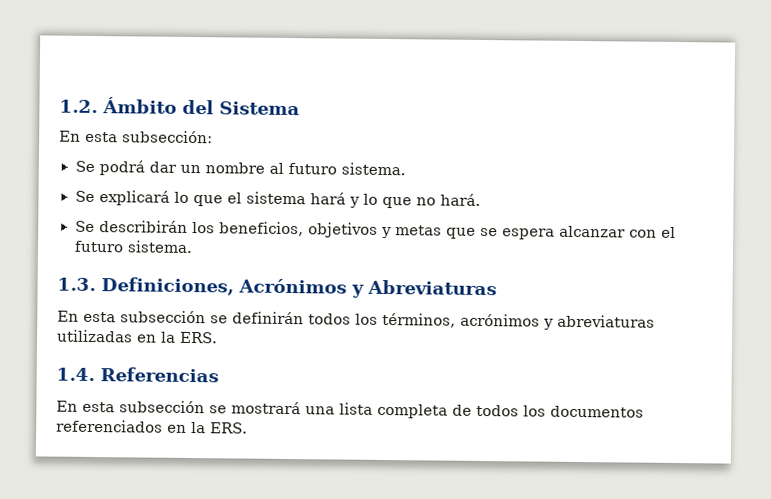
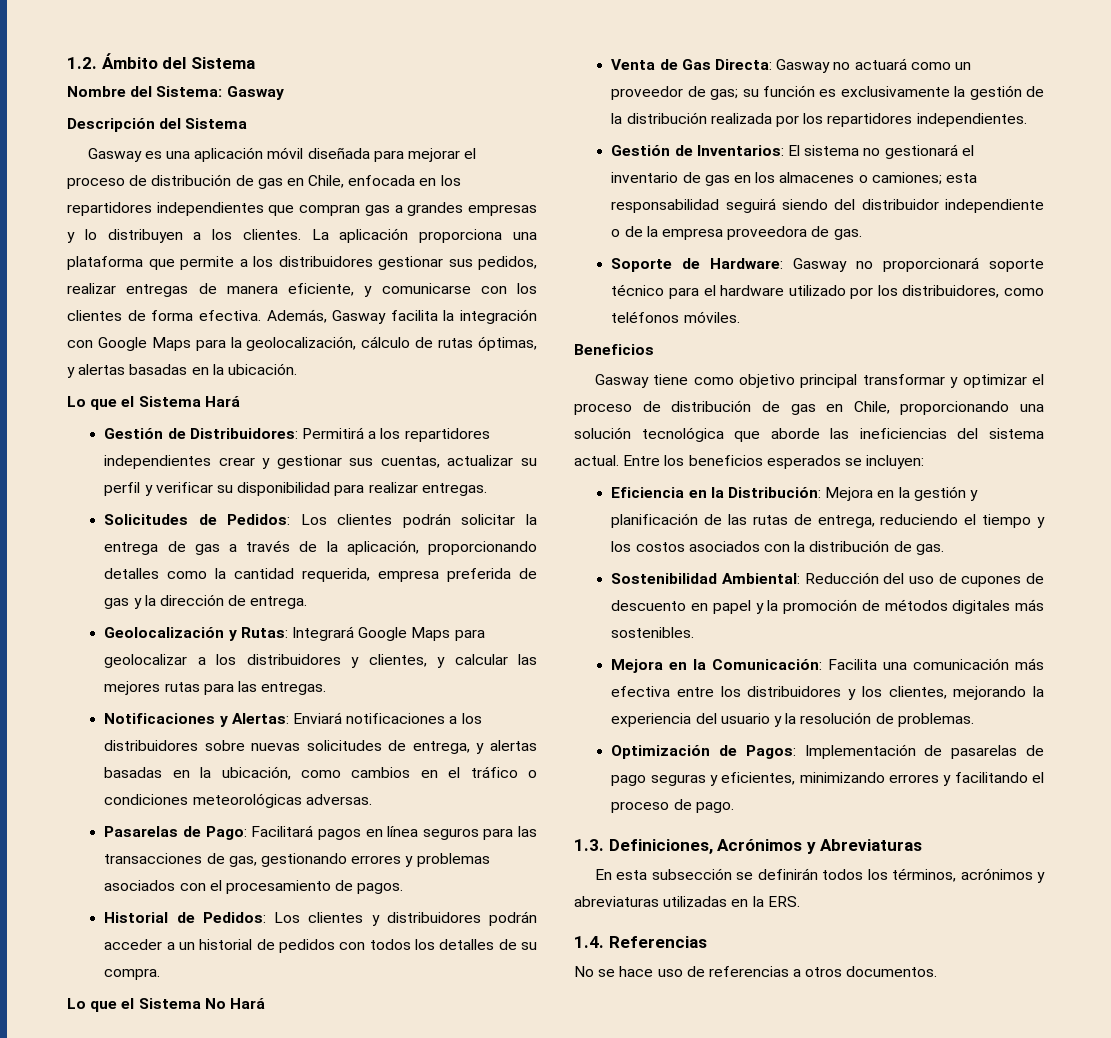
[59,130,213,144] [74,160,406,176] [74,190,481,209] [74,220,676,240] [73,240,193,254] En esta subsección: // Se podrá dar un nombre al futuro sistema. // Se explicará lo que el sistema hará y lo que no hará. // Se describirán los beneficios, objetivos y metas que se espera alcanzar con el futuro sistema. -> [67,86,284,100] [67,118,248,132] [87,147,477,162] [67,174,461,189] [67,202,537,216] [67,228,537,243] [67,256,537,270] [67,283,537,297] [67,309,537,324] [67,336,538,351] [67,363,297,378] [67,396,240,410] [104,427,490,442] [104,455,537,469] [104,482,487,496] [104,513,537,528] [104,540,537,555] [104,568,537,582] [104,594,308,609] [104,626,485,641] [104,654,537,668] [104,681,327,695] [104,712,482,727] [104,740,537,754] [104,766,537,780] [104,793,372,808] [104,825,538,840] [104,853,490,867] [104,880,404,894] [104,911,537,926] [104,939,538,953] [104,968,161,980] [67,998,265,1012] [611,58,971,73] [611,85,1044,100] [611,112,1027,127] [611,144,974,159] [611,172,977,186] [611,198,1044,213] [611,226,862,240] [611,257,1044,272] [611,284,1044,299] [611,311,740,323] [574,344,654,355] [594,374,1044,388] [574,400,1044,415] [574,427,1044,442] [574,455,925,469] [611,486,978,501] [611,513,1045,528] [611,540,944,555] [611,572,1044,587] [611,599,1044,614] [611,627,695,638] [611,658,1044,673] [611,686,1044,700] [611,712,974,727] [611,744,1044,759] [611,772,1044,786] [611,799,734,813] Nombre del Sistema: Gasway // Descripción del Sistema // Gasway es una aplicación móvil diseñada para mejorar el proceso de distribución de gas en Chile, enfocada en los repartidores independientes que compran gas a grandes empresas y lo distribuyen a los clientes. La aplicación proporciona una plataforma que permite a los distribuidores gestionar sus pedidos, realizar entregas de manera eficiente, y comunicarse con los clientes de forma efectiva. Además, Gasway facilita la integración con Google Maps para la geolocalización, cálculo de rutas óptimas, y alertas basadas en la ubicación. // Lo que el Sistema Hará // Gestión de Distribuidores: Permitirá a los repartidores independientes crear y gestionar sus cuentas, actualizar su perfil y verificar su disponibilidad para realizar entregas. // Solicitudes de Pedidos: Los clientes podrán solicitar la entrega de gas a través de la aplicación, proporcionando detalles como la cantidad requerida, empresa preferida de gas y la dirección de entrega. // Geolocalización y Rutas: Integrará Google Maps para geolocalizar a los distribuidores y clientes, y calcular las mejores rutas para las entregas. // Notificaciones y Alertas: Enviará notificaciones a los distribuidores sobre nuevas solicitudes de entrega, y alertas basadas en la ubicación, como cambios en el tráfico o condiciones meteorológicas adversas. // Pasarelas de Pago: Facilitará pagos en línea seguros para las transacciones de gas, gestionando errores y problemas asociados con el procesamiento de pagos. // Historial de Pedidos: Los clientes y distribuidores podrán acceder a un historial de pedidos con todos los detalles de su compra. // Lo que el Sistema No Hará // Venta de Gas Directa: Gasway no actuará como un proveedor de gas; su función es exclusivamente la gestión de la distribución realizada por los repartidores independientes. // Gestión de Inventarios: El sistema no gestionará el inventario de gas en los almacenes o camiones; esta responsabilidad seguirá siendo del distribuidor independiente o de la empresa proveedora de gas. // Soporte de Hardware: Gasway no proporcionará soporte técnico para el hardware utilizado por los distribuidores, como teléfonos móviles. // Beneficios // Gasway tiene como objetivo principal transformar y optimizar el proceso de distribución de gas en Chile, proporcionando una solución tecnológica que aborde las ineficiencias del sistema actual. Entre los beneficios esperados se incluyen: // Eficiencia en la Distribución: Mejora en la gestión y planificación de las rutas de entrega, reduciendo el tiempo y los costos asociados con la distribución de gas. // Sostenibilidad Ambiental: Reducción del uso de cupones de descuento en papel y la promoción de métodos digitales más sostenibles. // Mejora en la Comunicación: Facilita una comunicación más efectiva entre los distribuidores y los clientes, mejorando la experiencia del usuario y la resolución de problemas. // Optimización de Pagos: Implementación de pasarelas de pago seguras y eficientes, minimizando errores y facilitando el proceso de pago.
[56,400,644,419] [56,419,248,434] En esta subsección se mostrará una lista completa de todos los documentos referenciados en la ERS. -> [574,966,938,977] No se hace uso de referencias a otros documentos.

